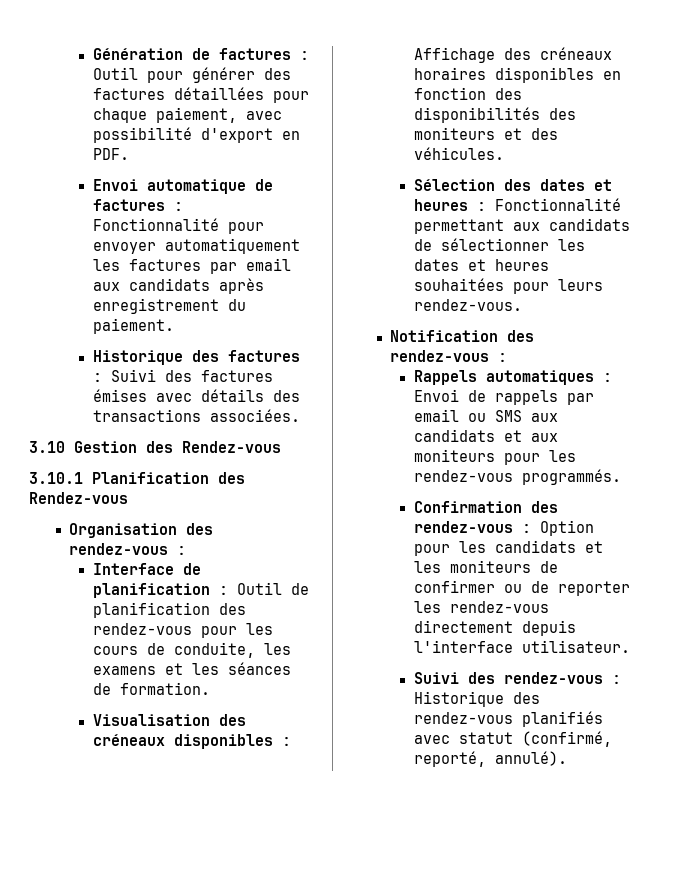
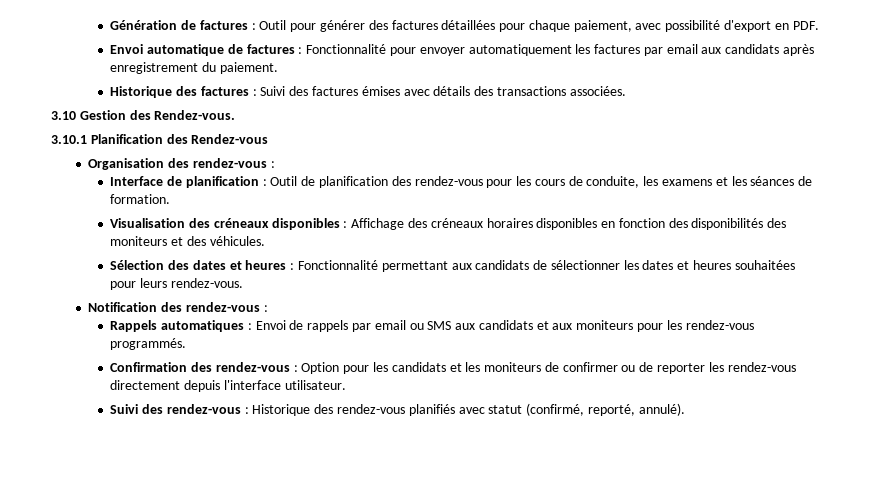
[182,441,281,453] Rendez-vous -> [154,110,236,120] Rendez-vous.

